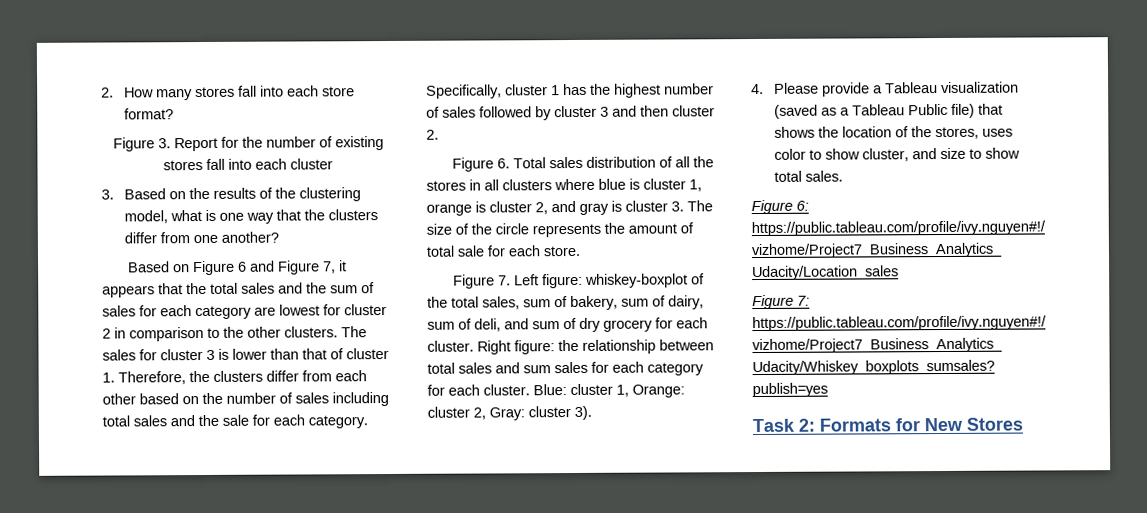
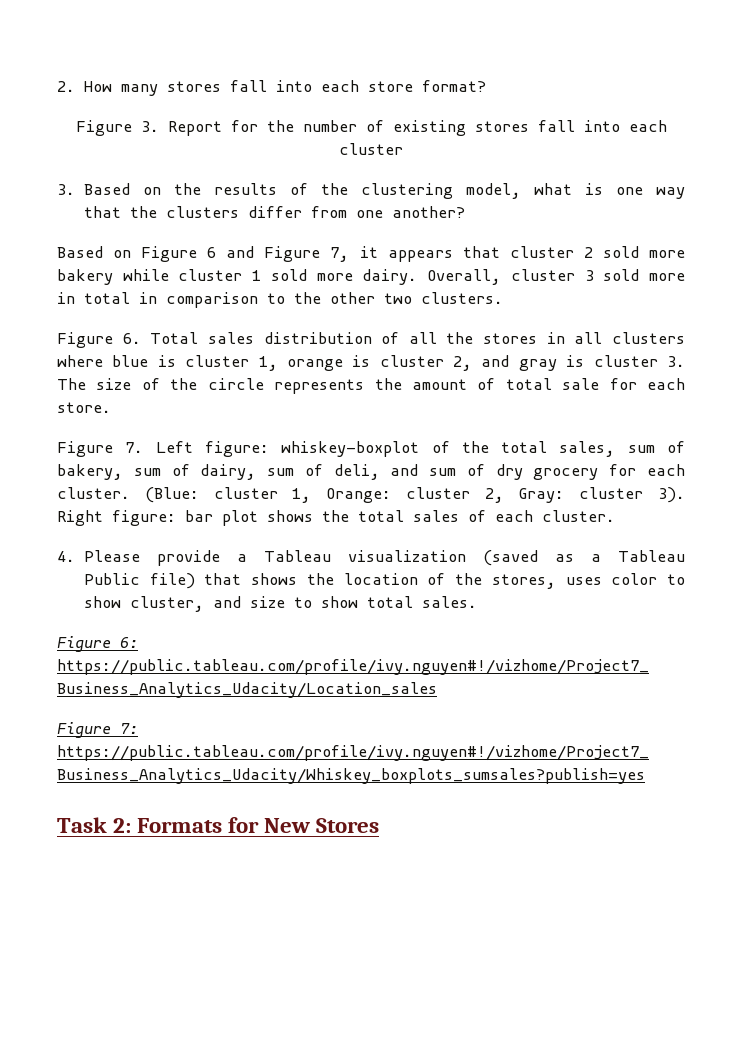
[186,282,375,295] [102,304,387,320] [102,328,111,339] the total sales and the sum of sales for each category are lowest for cluster 2 -> [509,246,686,258] [57,269,686,285] [57,292,130,304] cluster 2 sold more bakery while cluster 1 sold more dairy. Overall, cluster 3 sold more in total
(281, 332) none -> [384,293,412,304] two
[341,326,367,338] [102,348,389,361] [102,370,367,385] [102,392,389,407] [102,414,368,429] [426,83,714,99] [426,105,715,121] [426,129,439,140] The sales for cluster 3 is lower than that of cluster 1. Therefore, the clusters differ from each other based on the number of sales including total sales and the sale for each category. Specifically, cluster 1 has the highest number of sales followed by cluster 3 and then cluster 2. -> (503, 298) none
[477,339,714,355] [427,361,704,376] [427,384,567,396] Right figure: the relationship between total sales and sum sales for each category for each cluster. Blue: -> [144,487,199,503] (Blue:
(592, 412) none -> [57,510,615,526] Right figure: bar plot shows the total sales of each cluster.

